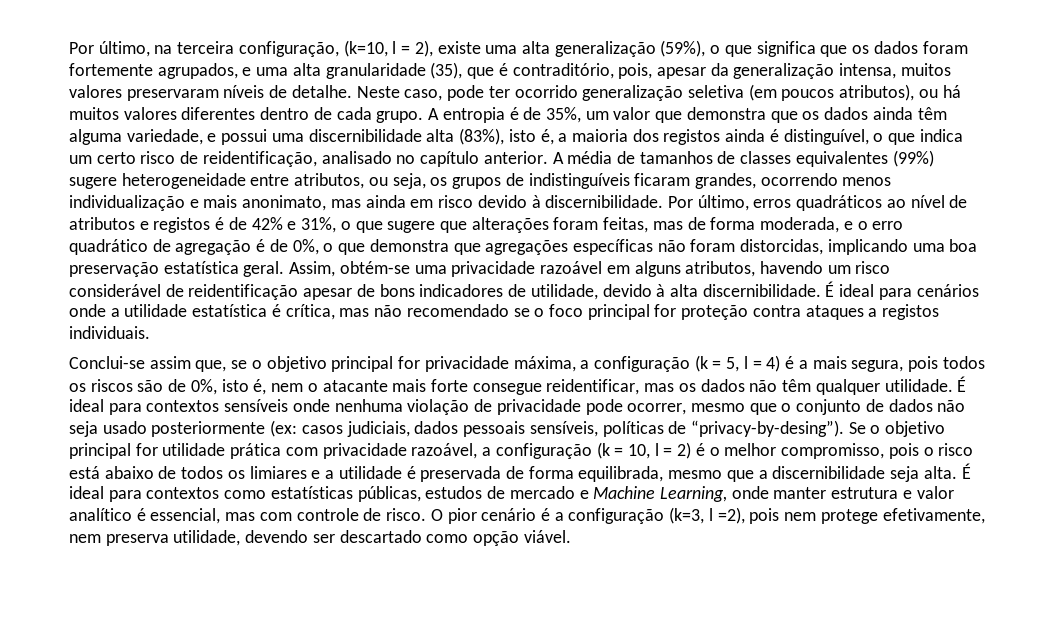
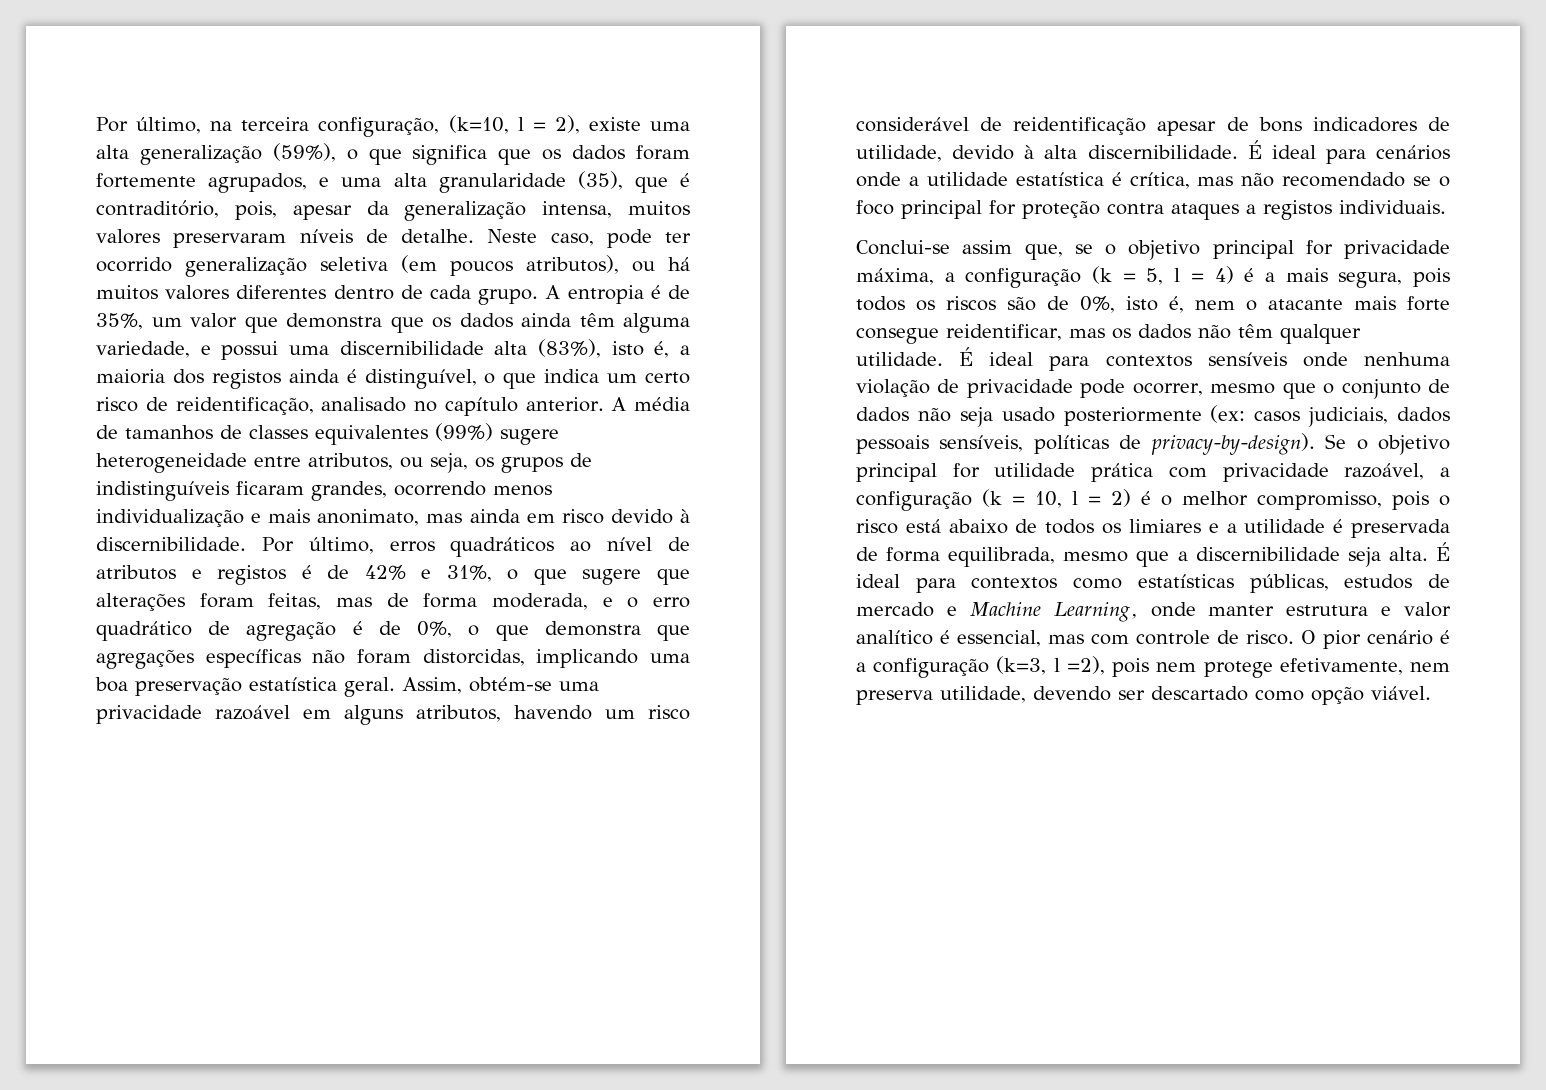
[690,420,844,437] “privacy-by-desing”). -> [1150,433,1315,455] privacy-by-design).

